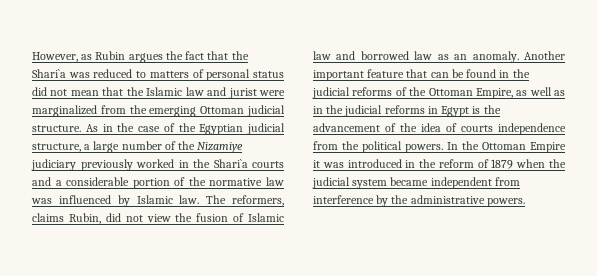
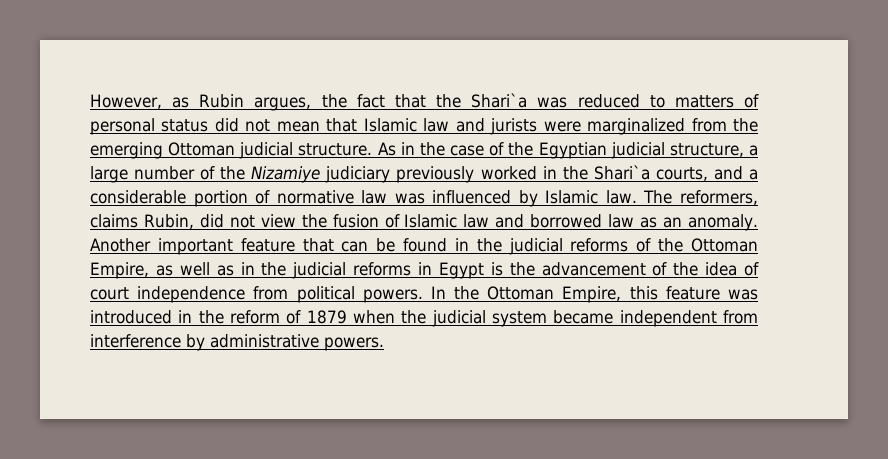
[128,53,163,63] argues -> [254,97,312,111] argues,
[126,87,257,99] the Islamic law and jurist -> [363,118,538,135] Islamic law and jurists
[252,161,284,168] courts -> [655,167,708,181] courts,
[188,177,206,186] the -> (271, 197) none
[461,125,493,132] courts -> [90,287,129,300] court
[342,141,359,150] the -> (289, 293) none
[530,142,566,153] [313,160,320,168] Empire it -> [562,286,720,303] Empire, this feature
[391,195,409,204] the -> (205, 342) none

